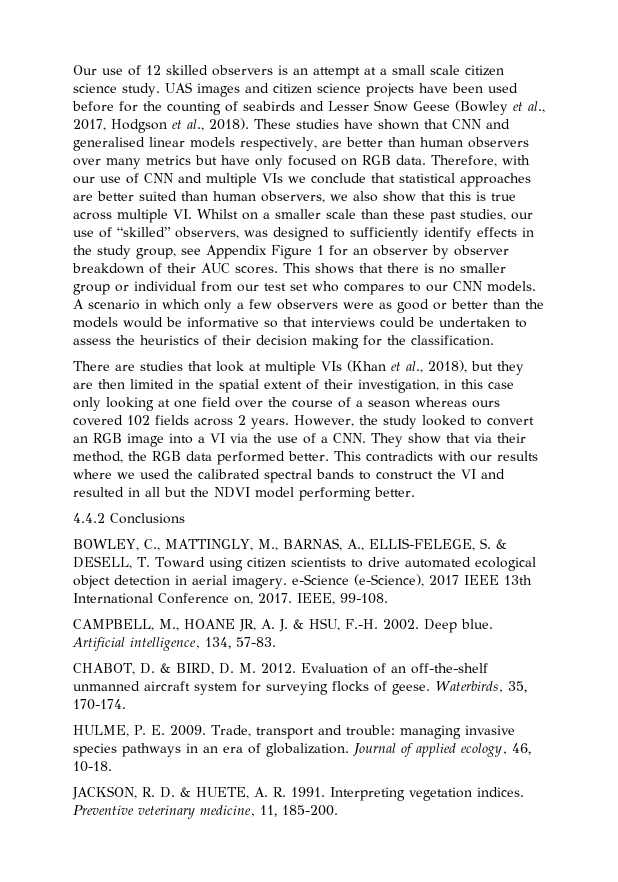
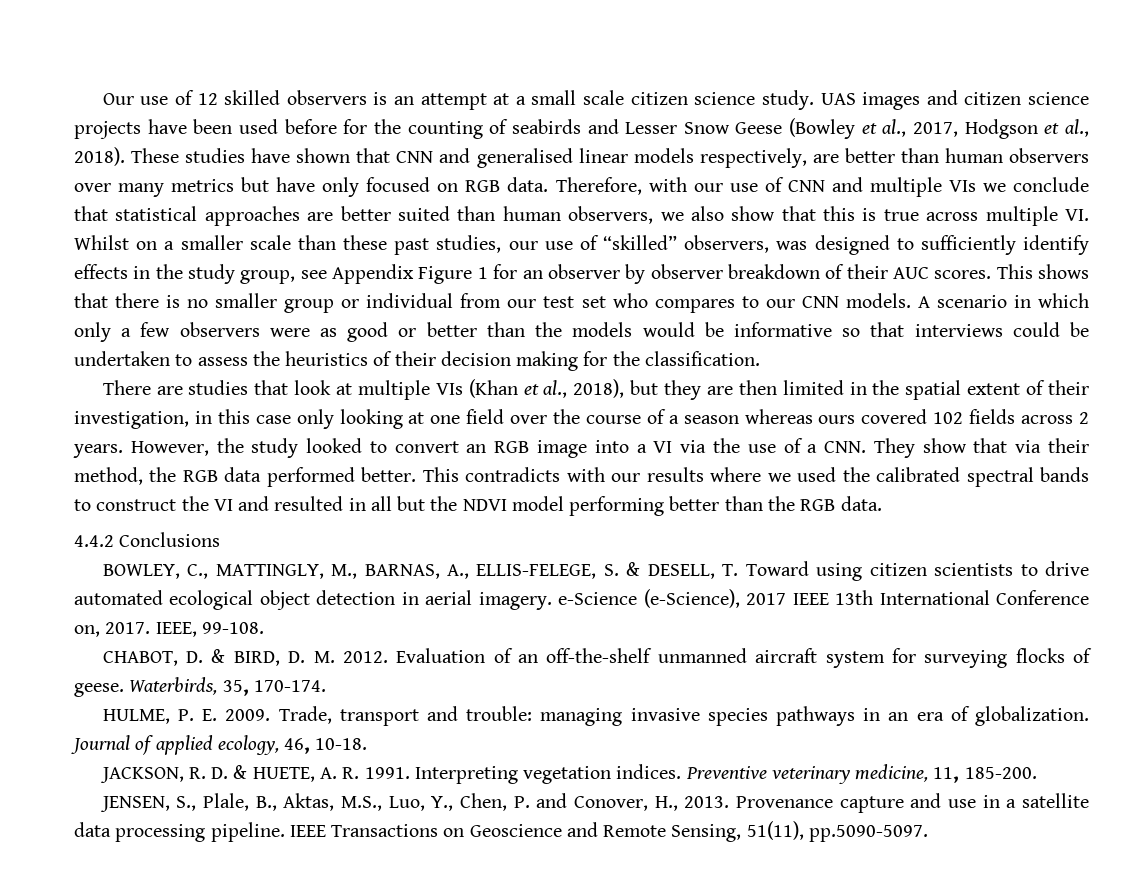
[374,487,415,497] better. -> [669,496,882,511] better than the RGB data.
[73,618,493,633] [72,637,276,651] // CAMPBELL, M., HOANE JR, A. J. & HSU, F.-H. 2002. Deep blue. Artificial intelligence, 134, 57-83. -> (264, 628) none
(338, 810) none -> [99,793,1089,813] [74,821,928,842] // JENSEN, S., Plale, B., Aktas, M.S., Luo, Y., Chen, P. and Conover, H., 2013. Provenance capture and use in a satellite data processing pipeline. IEEE Transactions on Geoscience and Remote Sensing, 51(11), pp.5090-5097.

